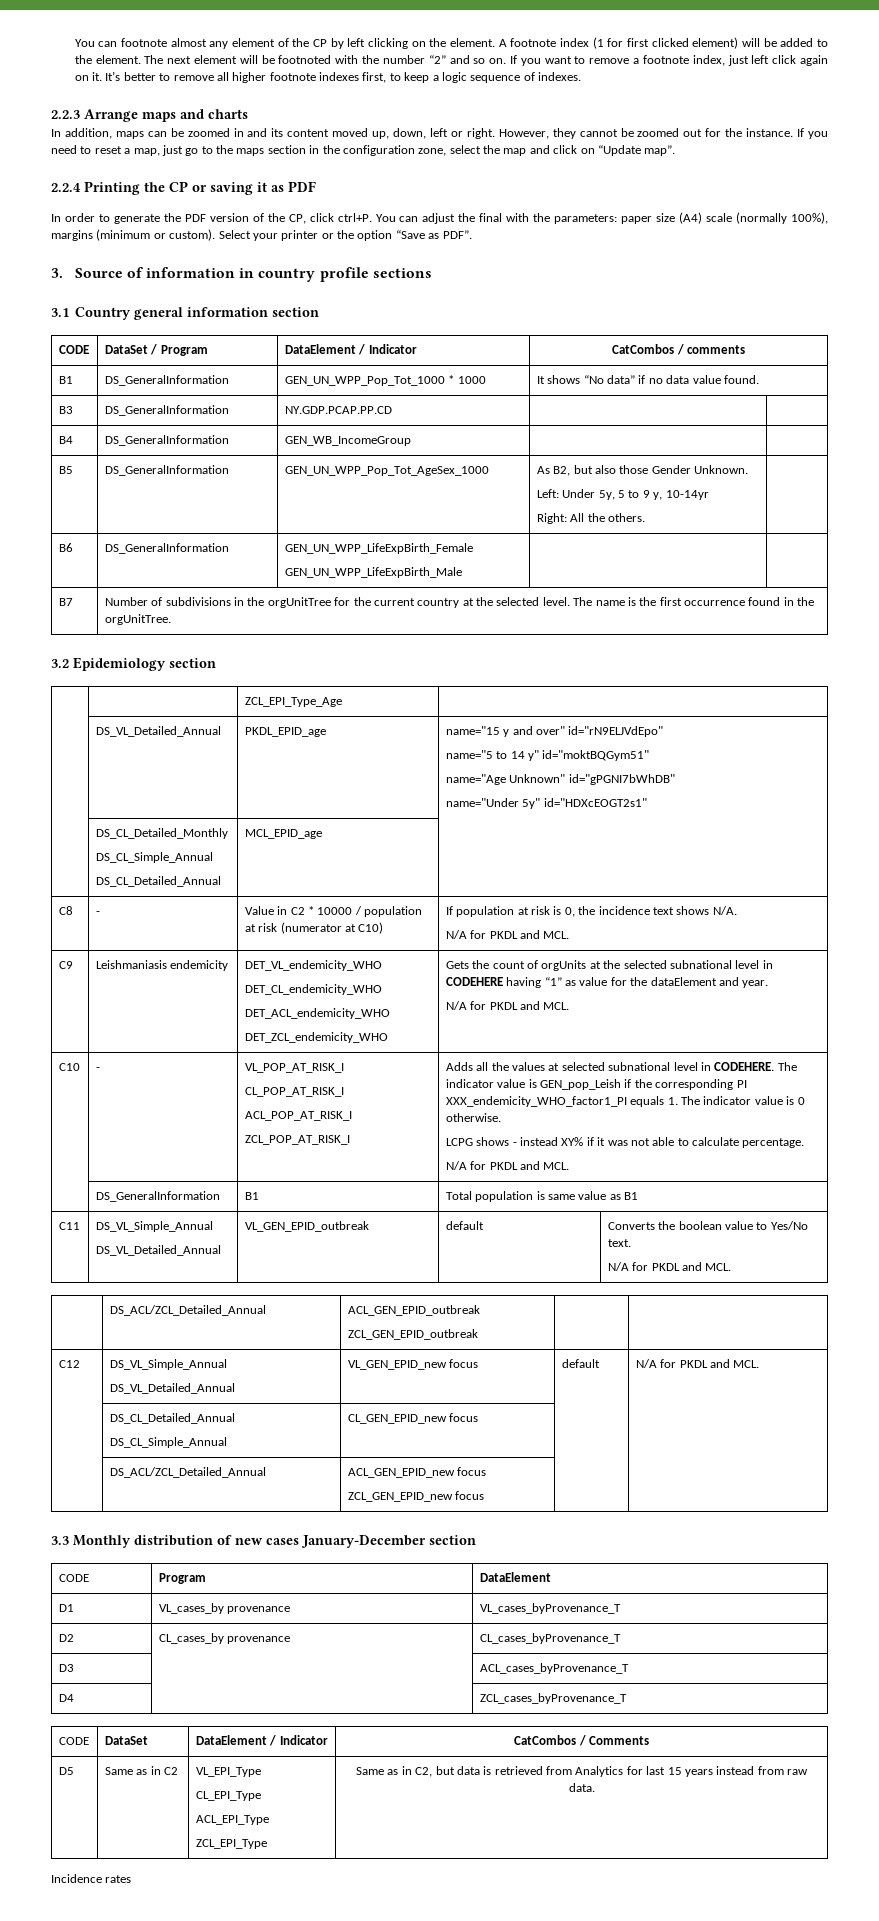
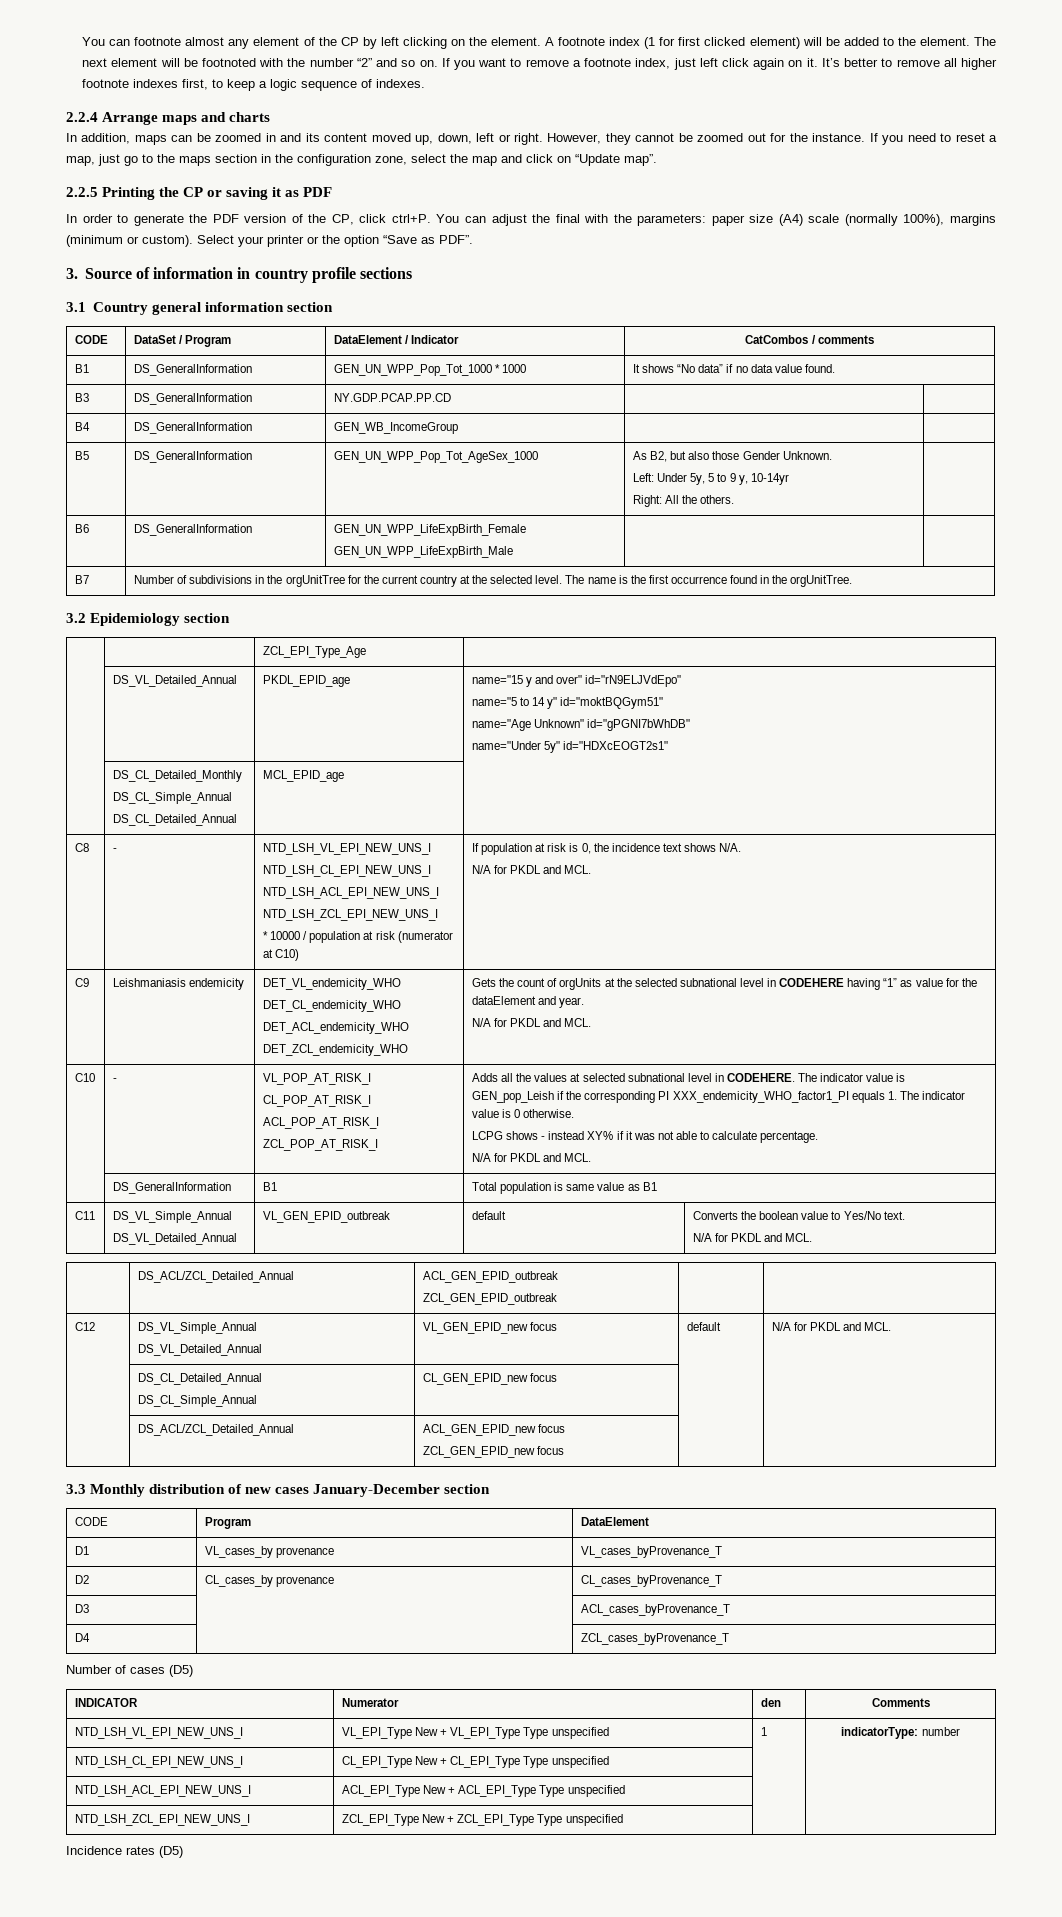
[51,110,80,119] 2.2.3 -> [66,112,98,122] 2.2.4
[51,183,81,192] 2.2.4 -> [66,187,98,197] 2.2.5
[244,906,305,915] Value in C2 -> [262,843,431,855] [262,865,431,877] [262,887,439,899] [262,909,438,921] NTD_LSH_VL_EPI_NEW_UNS_I // NTD_LSH_CL_EPI_NEW_UNS_I // NTD_LSH_ACL_EPI_NEW_UNS_I // NTD_LSH_ZCL_EPI_NEW_UNS_I //
[58,1737,89,1745] [104,1736,148,1745] [195,1735,328,1746] [514,1735,649,1746] [58,1767,74,1775] [104,1766,179,1775] [195,1767,261,1777] [195,1791,261,1801] [195,1815,269,1825] [195,1839,267,1849] [356,1766,808,1777] [568,1783,595,1792] // CODE | DataSet | DataElement / Indicator | CatCombos / Comments // D5 | Same as in C2 | VL_EPI_Type // CL_EPI_Type // ACL_EPI_Type // ZCL_EPI_Type | Same as in C2, but data is retrieved from Analytics for last 15 years instead from raw data. -> [66,1665,193,1677] [74,1698,138,1707] [341,1698,399,1707] [760,1698,781,1707] [871,1698,930,1707] [74,1727,243,1739] [341,1727,609,1739] [760,1727,767,1736] [841,1727,960,1739] [74,1756,243,1768] [341,1756,609,1768] [74,1785,251,1797] [341,1785,625,1797] [74,1814,250,1826] [341,1814,623,1826] // Number of cases (D5) // INDICATOR | Numerator | den | Comments // NTD_LSH_VL_EPI_NEW_UNS_I | VL_EPI_Type New + VL_EPI_Type Type unspecified | 1 | indicatorType: number // NTD_LSH_CL_EPI_NEW_UNS_I | CL_EPI_Type New + CL_EPI_Type Type unspecified | | // NTD_LSH_ACL_EPI_NEW_UNS_I | ACL_EPI_Type New + ACL_EPI_Type Type unspecified | | // NTD_LSH_ZCL_EPI_NEW_UNS_I | ZCL_EPI_Type New + ZCL_EPI_Type Type unspecified | |
(132, 1879) none -> [159,1846,183,1858] (D5)

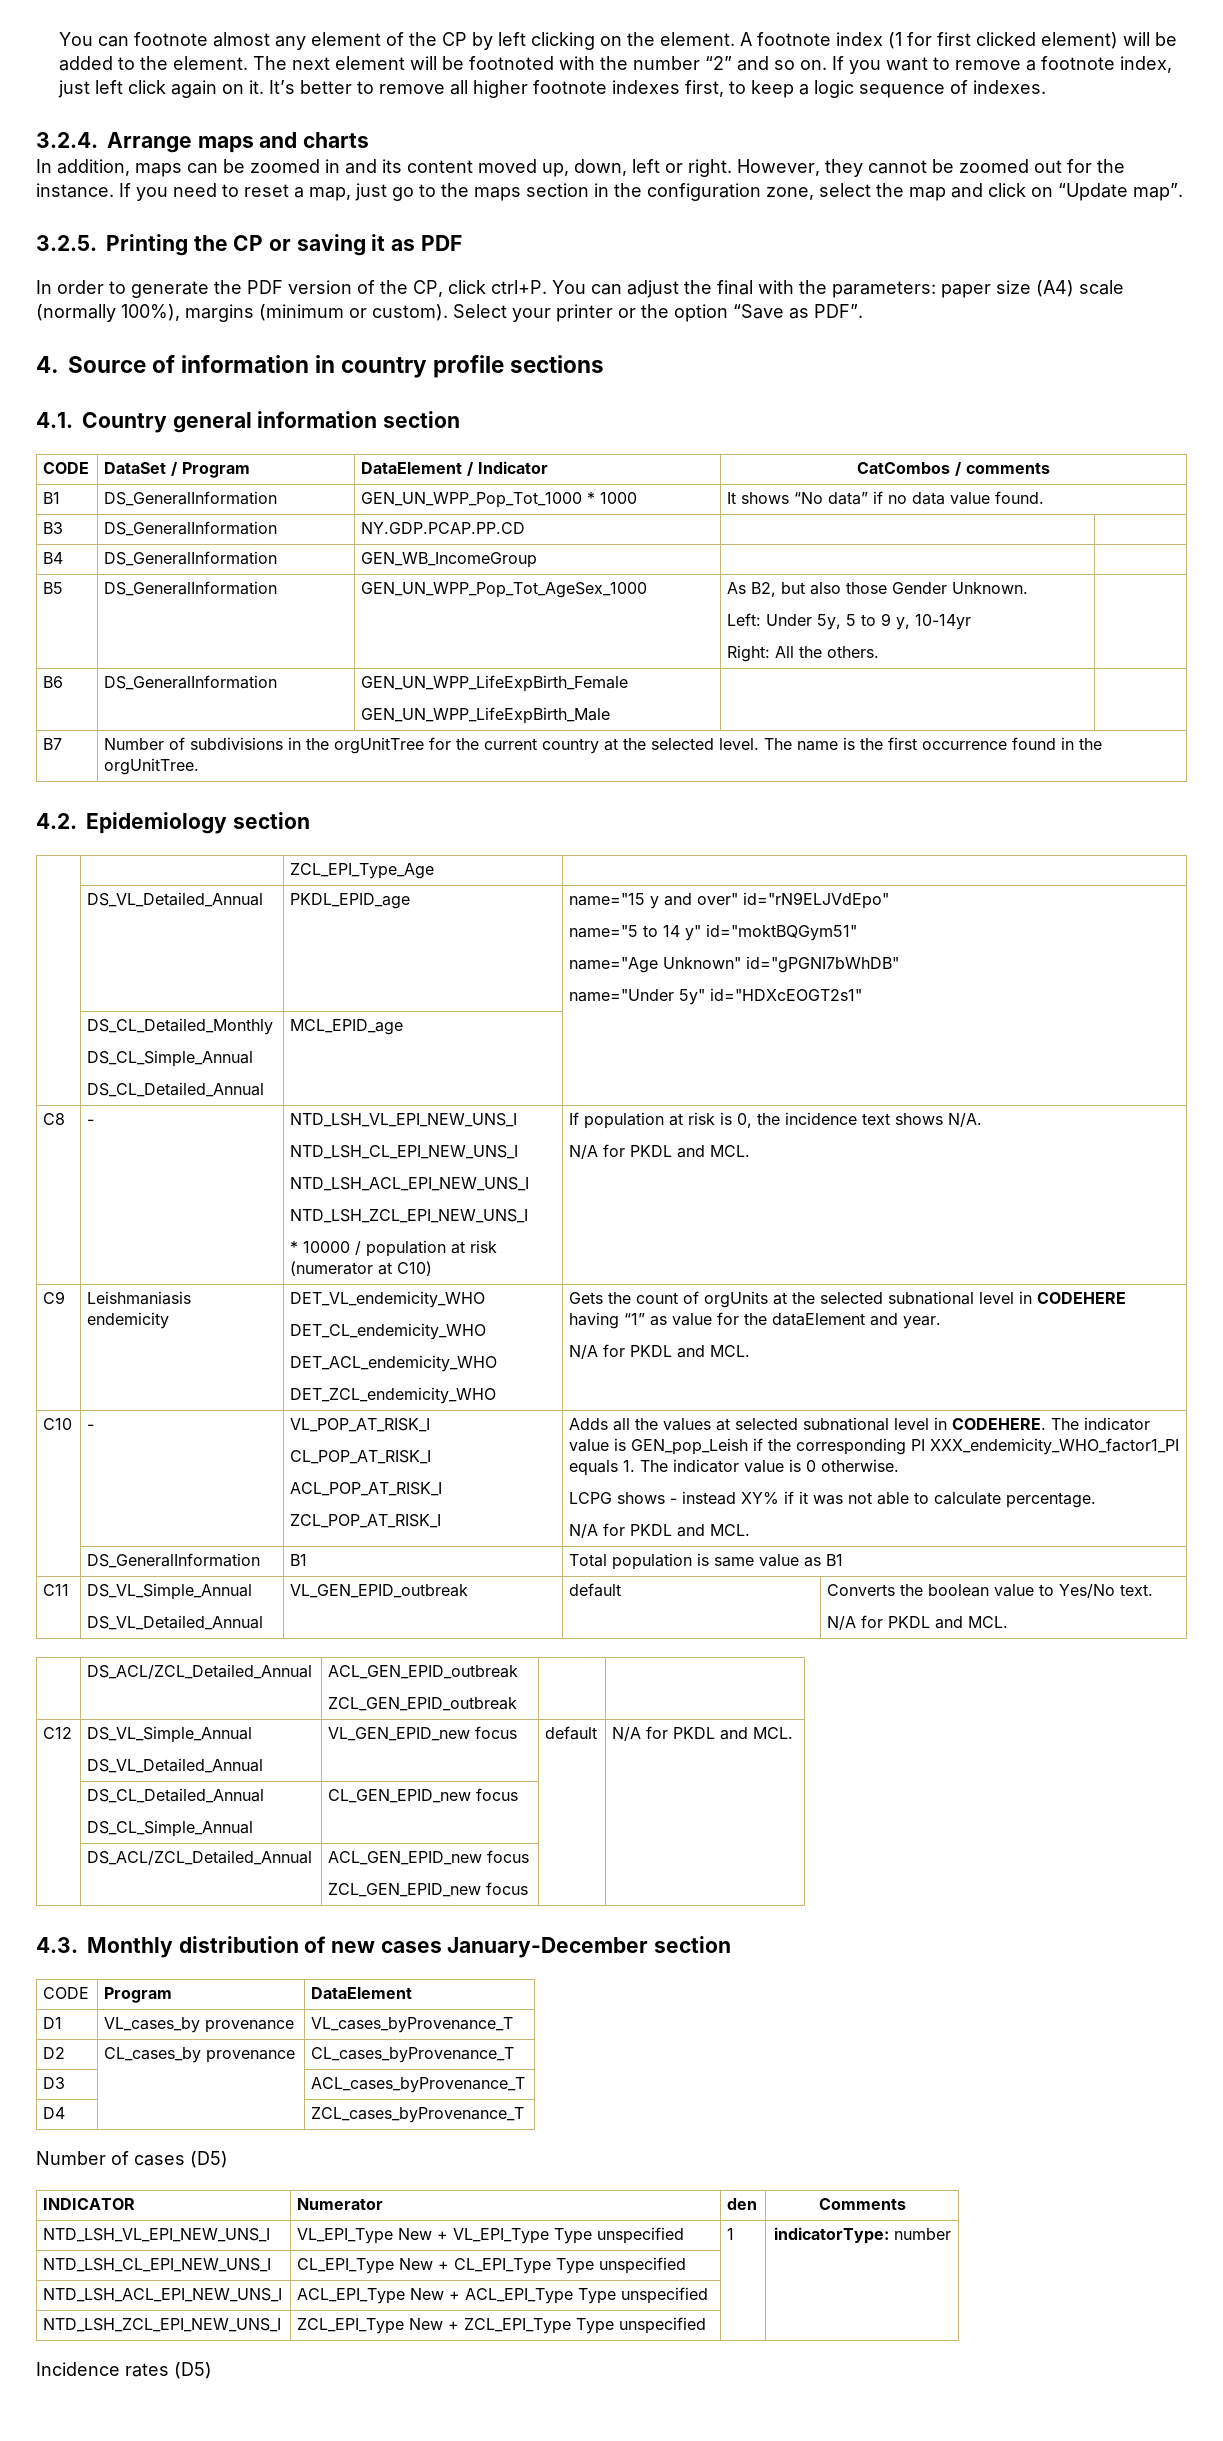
[66,112,98,122] 2.2.4 -> [36,132,98,148] 3.2.4.
[66,187,98,197] 2.2.5 -> [36,235,97,251] 3.2.5.
[66,268,78,279] 3. -> [36,356,59,373] 4.
[66,302,86,312] 3.1 -> [36,412,73,428] 4.1.
[66,613,86,623] 3.2 -> [36,813,77,829] 4.2.
[66,1484,86,1494] 3.3 -> [36,1937,78,1953] 4.3.

